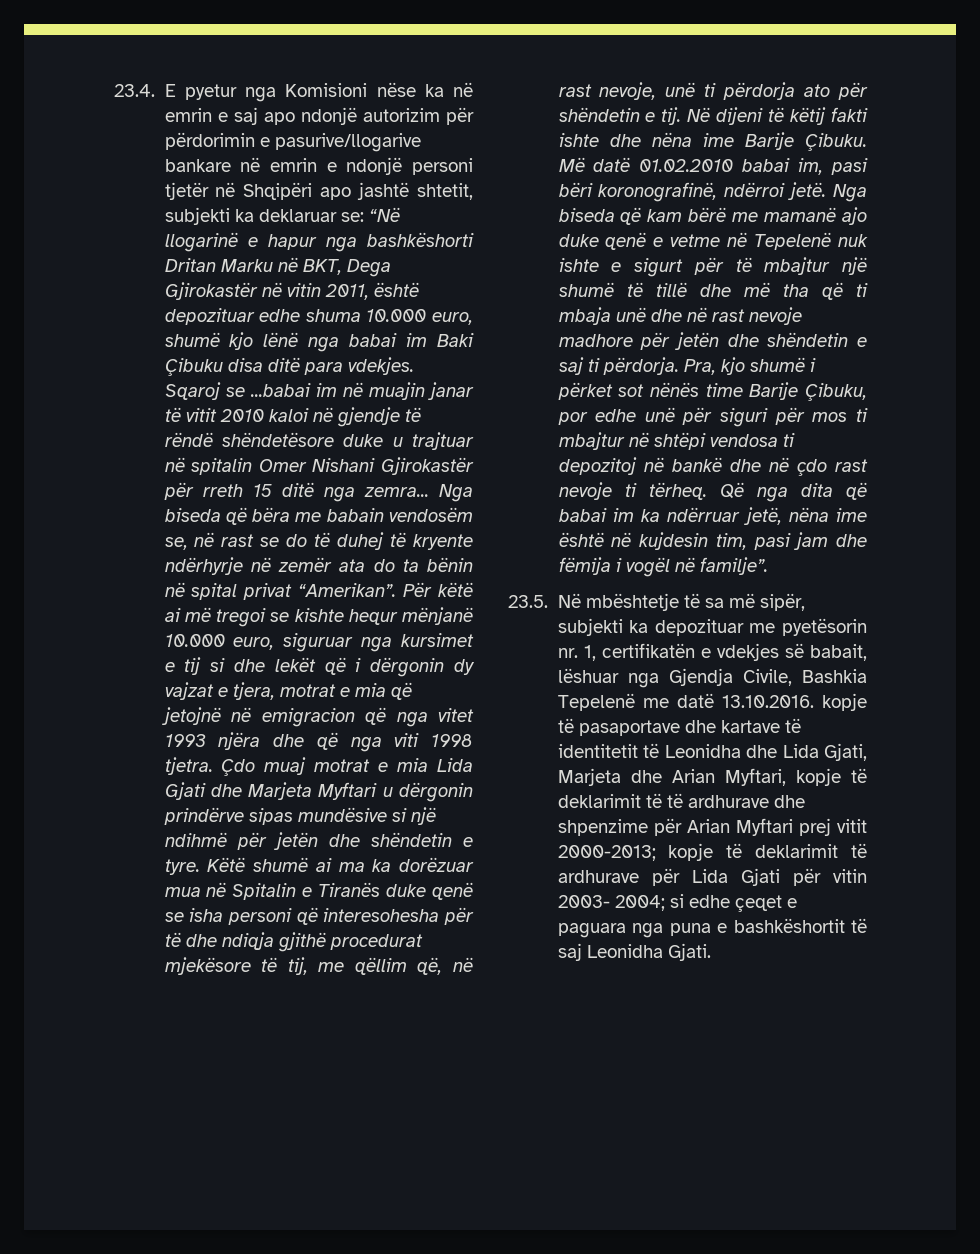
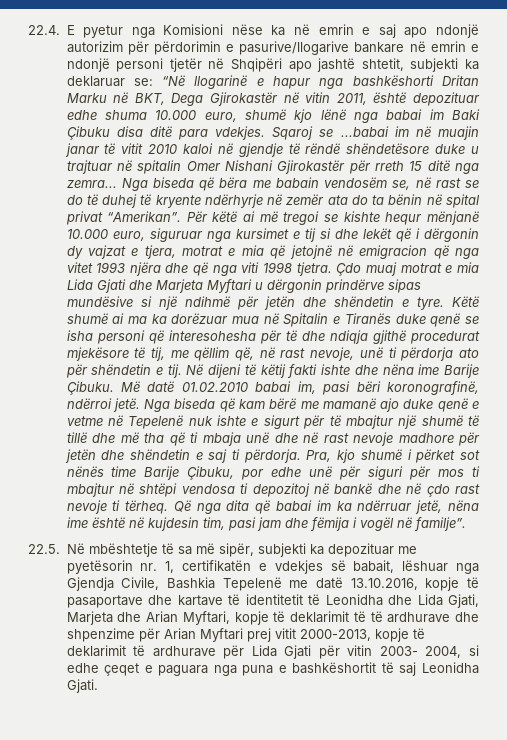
[114,84,155,97] 23.4. -> [28,25,60,35] 22.4.
[508,595,548,608] 23.5. -> [28,544,60,554] 22.5.
[721,695,814,708] 13.10.2016. -> [350,578,418,590] 13.10.2016,
[557,845,656,861] 2000-2013; -> [299,629,371,641] 2000-2013,
[614,895,665,911] 2004; -> [425,646,462,658] 2004,

